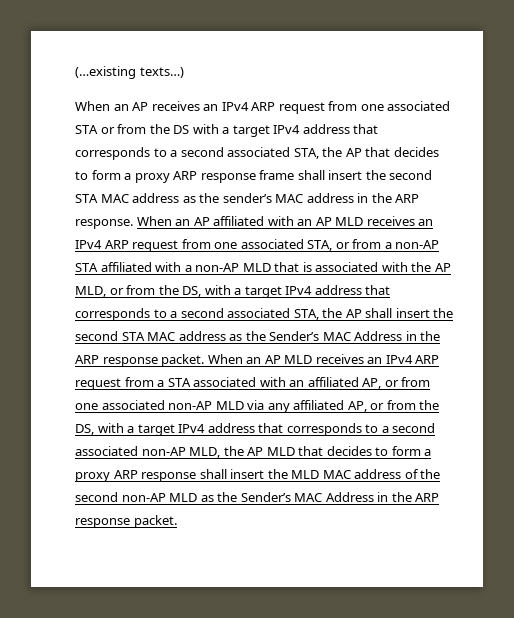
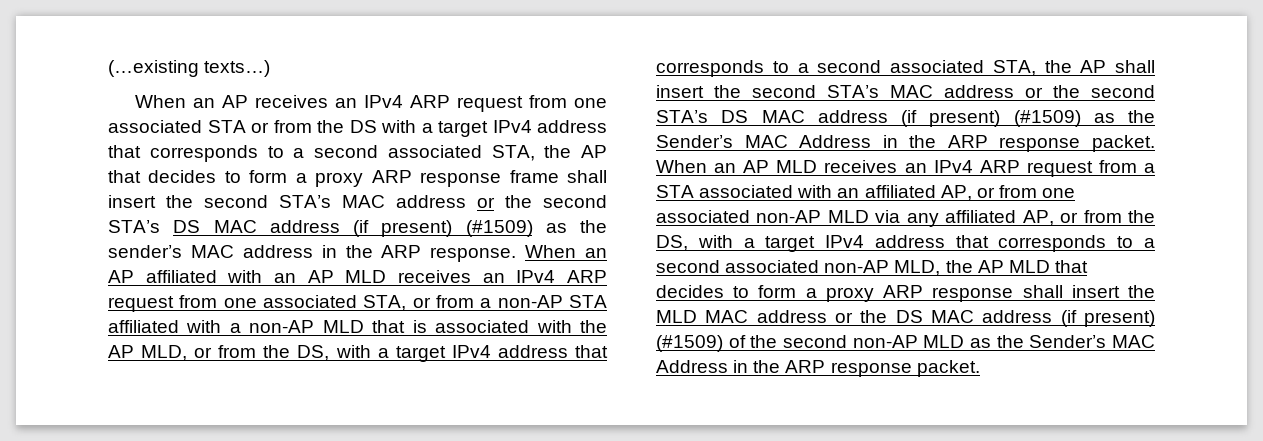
[75,193,180,203] STA MAC address -> [279,195,607,208] [108,220,533,237] STA’s MAC address or the second STA’s DS MAC address (if present) (#1509)
[121,331,226,341] STA MAC address -> [827,85,1155,98] [656,110,1081,127] STA’s MAC address or the second STA’s DS MAC address (if present) (#1509)
(402, 474) none -> [835,310,1155,327] [656,335,723,352] or the DS MAC address (if present) (#1509)

